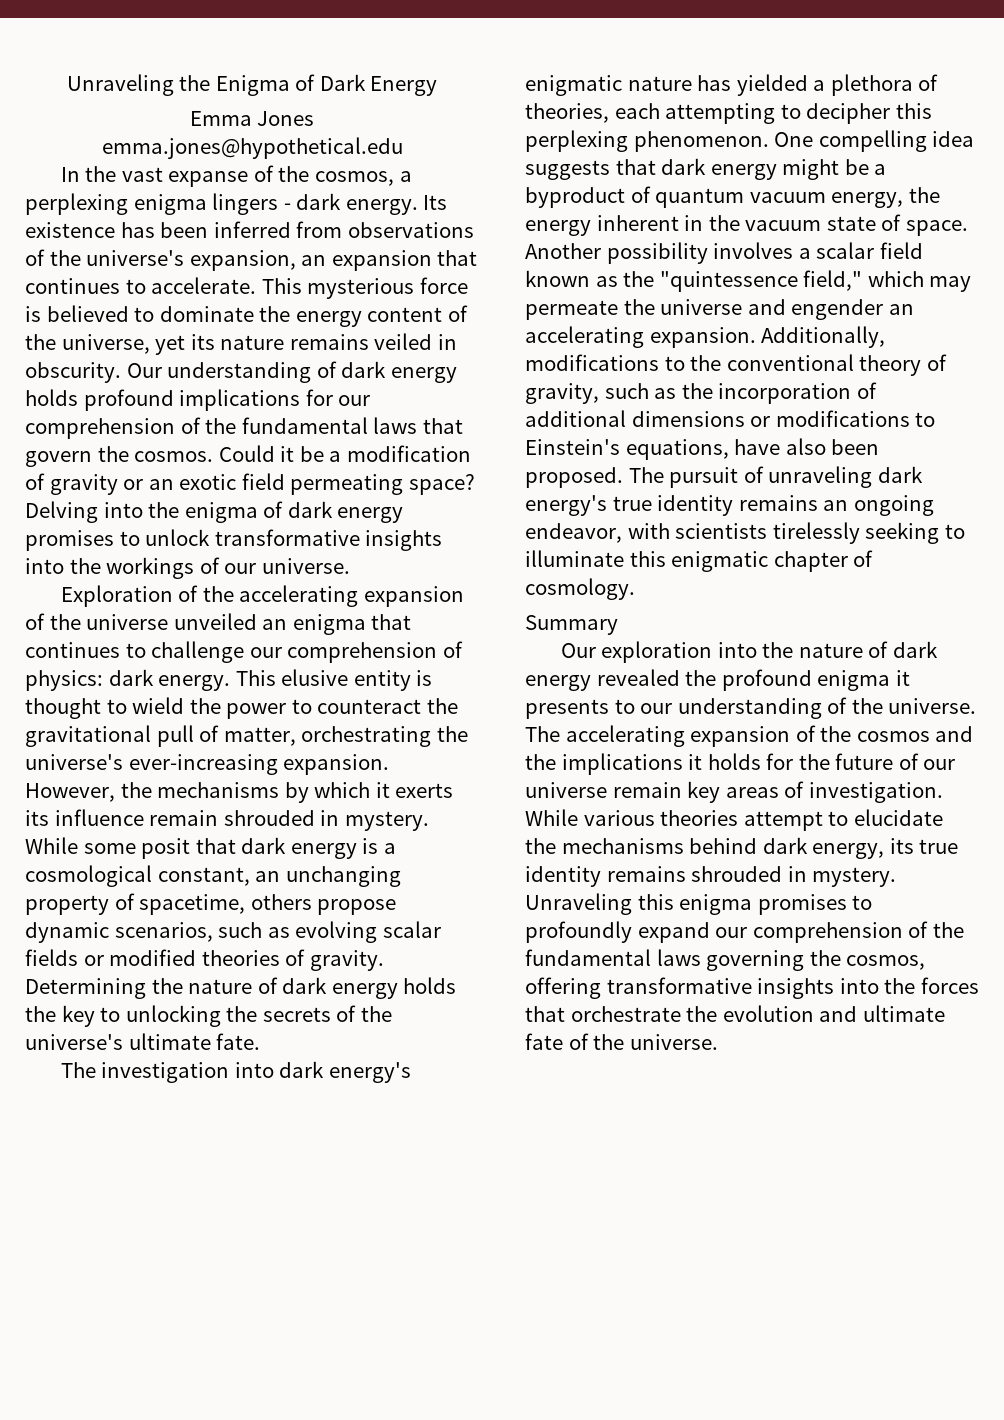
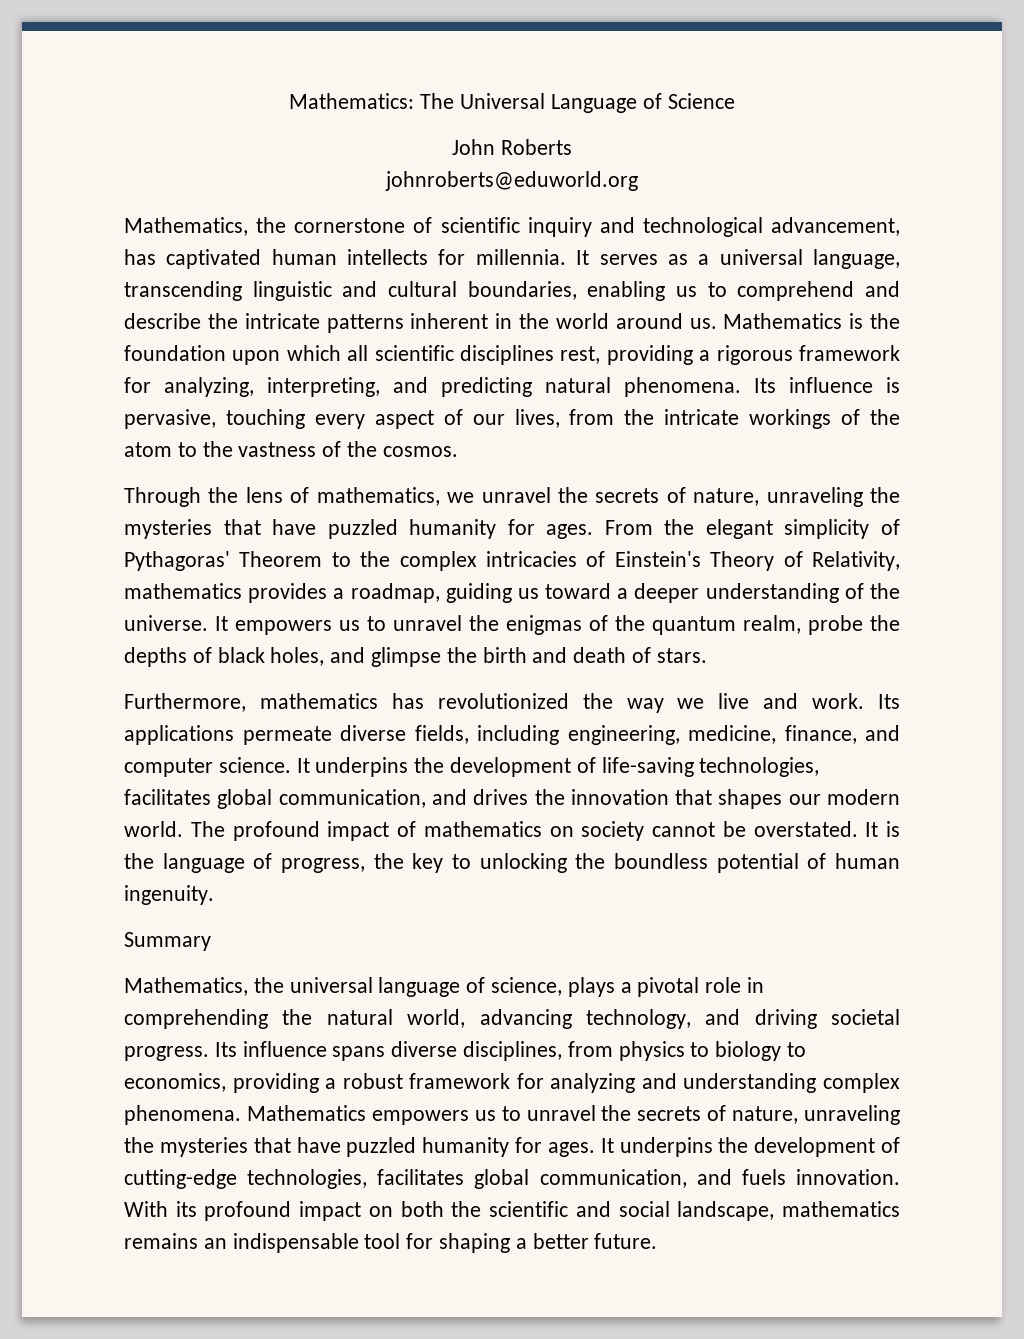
[66,74,438,96] [189,111,315,126] [101,137,403,159] [60,165,412,187] [25,193,448,215] [25,221,474,238] [25,249,478,271] [25,277,468,299] [25,305,468,327] [25,333,457,355] [25,361,457,383] [25,389,371,411] [25,417,463,439] [25,445,471,467] [25,473,475,495] [25,501,404,523] [25,529,443,551] [25,557,350,579] [60,585,464,607] [25,613,412,635] [25,641,463,663] [25,669,433,691] [25,697,458,719] [25,725,468,747] [25,754,390,775] [25,782,454,803] [25,809,429,831] [25,837,396,859] [25,865,401,887] [25,893,397,915] [25,921,441,943] [25,949,384,971] [25,977,457,999] Unraveling the Enigma of Dark Energy // Emma Jones // emma.jones@hypothetical.edu // In the vast expanse of the cosmos, a perplexing enigma lingers - dark energy. Its existence has been inferred from observations of the universe's expansion, an expansion that continues to accelerate. This mysterious force is believed to dominate the energy content of the universe, yet its nature remains veiled in obscurity. Our understanding of dark energy holds profound implications for our comprehension of the fundamental laws that govern the cosmos. Could it be a modification of gravity or an exotic field permeating space? Delving into the enigma of dark energy promises to unlock transformative insights into the workings of our universe. // Exploration of the accelerating expansion of the universe unveiled an enigma that continues to challenge our comprehension of physics: dark energy. This elusive entity is thought to wield the power to counteract the gravitational pull of matter, orchestrating the universe's ever-increasing expansion. However, the mechanisms by which it exerts its influence remain shrouded in mystery. While some posit that dark energy is a cosmological constant, an unchanging property of spacetime, others propose dynamic scenarios, such as evolving scalar fields or modified theories of gravity. Determining the nature of dark energy holds -> [289,93,735,113] [452,139,572,155] [385,171,638,191] [124,217,900,237] [124,249,901,269] [124,281,900,301] [124,313,900,333] [124,345,900,365] [124,377,900,397] [124,409,900,429] [124,441,458,457] [124,487,900,507] [124,519,900,539] [124,551,900,571] [124,583,900,603] [124,615,900,635] [124,647,707,667] [124,693,900,713] [124,725,900,745] [124,757,820,777] [124,789,900,809] [124,821,900,841] [124,853,365,873] Mathematics: The Universal Language of Science // John Roberts // johnroberts@eduworld.org // Mathematics, the cornerstone of scientific inquiry and technological advancement, has captivated human intellects for millennia. It serves as a universal language, transcending linguistic and cultural boundaries, enabling us to comprehend and describe the intricate patterns inherent in the world around us. Mathematics is the foundation upon which all scientific disciplines rest, providing a rigorous framework for analyzing, interpreting, and predicting natural phenomena. Its influence is pervasive, touching every aspect of our lives, from the intricate workings of the atom to the vastness of the cosmos. // Through the lens of mathematics, we unravel the secrets of nature, unraveling the mysteries that have puzzled humanity for ages. From the elegant simplicity of Pythagoras' Theorem to the complex intricacies of Einstein's Theory of Relativity, mathematics provides a roadmap, guiding us toward a deeper understanding of the universe. It empowers us to unravel the enigmas of the quantum realm, probe the depths of black holes, and glimpse the birth and death of stars. // Furthermore, mathematics has revolutionized the way we live and work. Its applications permeate diverse fields, including engineering, medicine, finance, and computer science. It underpins the development of life-saving technologies, facilitates global communication, and drives the innovation that shapes our modern world. The profound impact of mathematics on society cannot be overstated. It is the language of progress,
[262,1005,392,1022] [25,1033,261,1050] [60,1061,411,1083] [525,74,939,96] [525,103,932,124] [525,130,975,152] [525,158,887,180] [525,186,940,208] [525,214,968,236] [525,242,923,264] [525,270,972,292] [525,299,914,320] [525,326,886,348] [525,354,947,376] [525,382,877,404] [525,410,936,427] [525,438,880,460] [525,466,923,488] [525,495,934,516] [525,522,965,544] [525,550,874,572] [525,578,635,600] [525,615,618,635] [560,641,938,663] [525,669,910,691] [525,697,977,719] [525,725,974,747] [525,753,956,775] [525,781,943,803] [525,809,943,831] [525,837,959,859] [525,866,897,887] [525,893,873,915] [525,921,964,943] [525,949,926,971] [525,977,979,999] [525,1005,945,1022] [525,1033,718,1050] secrets of the universe's ultimate fate. // The investigation into dark energy's enigmatic nature has yielded a plethora of theories, each attempting to decipher this perplexing phenomenon. One compelling idea suggests that dark energy might be a byproduct of quantum vacuum energy, the energy inherent in the vacuum state of space. Another possibility involves a scalar field known as the "quintessence field," which may permeate the universe and engender an accelerating expansion. Additionally, modifications to the conventional theory of gravity, such as the incorporation of additional dimensions or modifications to Einstein's equations, have also been proposed. The pursuit of unraveling dark energy's true identity remains an ongoing endeavor, with scientists tirelessly seeking to illuminate this enigmatic chapter of cosmology. // Summary // Our exploration into the nature of dark energy revealed the profound enigma it presents to our understanding of the universe. The accelerating expansion of the cosmos and the implications it holds for the future of our universe remain key areas of investigation. While various theories attempt to elucidate the mechanisms behind dark energy, its true identity remains shrouded in mystery. Unraveling this enigma promises to profoundly expand our comprehension of the fundamental laws governing the cosmos, offering transformative insights into the forces that orchestrate the evolution and ultimate fate of the universe. -> [614,853,900,873] [124,885,214,905] [124,932,211,951] [124,977,765,997] [124,1009,900,1029] [124,1041,807,1061] [124,1073,900,1093] [124,1105,900,1125] [124,1137,900,1157] [124,1169,900,1189] [124,1201,901,1221] [124,1233,658,1253] boundless potential of human ingenuity. // Summary // Mathematics, the universal language of science, plays a pivotal role in comprehending the natural world, advancing technology, and driving societal progress. Its influence spans diverse disciplines, from physics to biology to economics, providing a robust framework for analyzing and understanding complex phenomena. Mathematics empowers us to unravel the secrets of nature, unraveling the mysteries that have puzzled humanity for ages. It underpins the development of cutting-edge technologies, facilitates global communication, and fuels innovation. With its profound impact on both the scientific and social landscape, mathematics remains an indispensable tool for shaping a better future.

